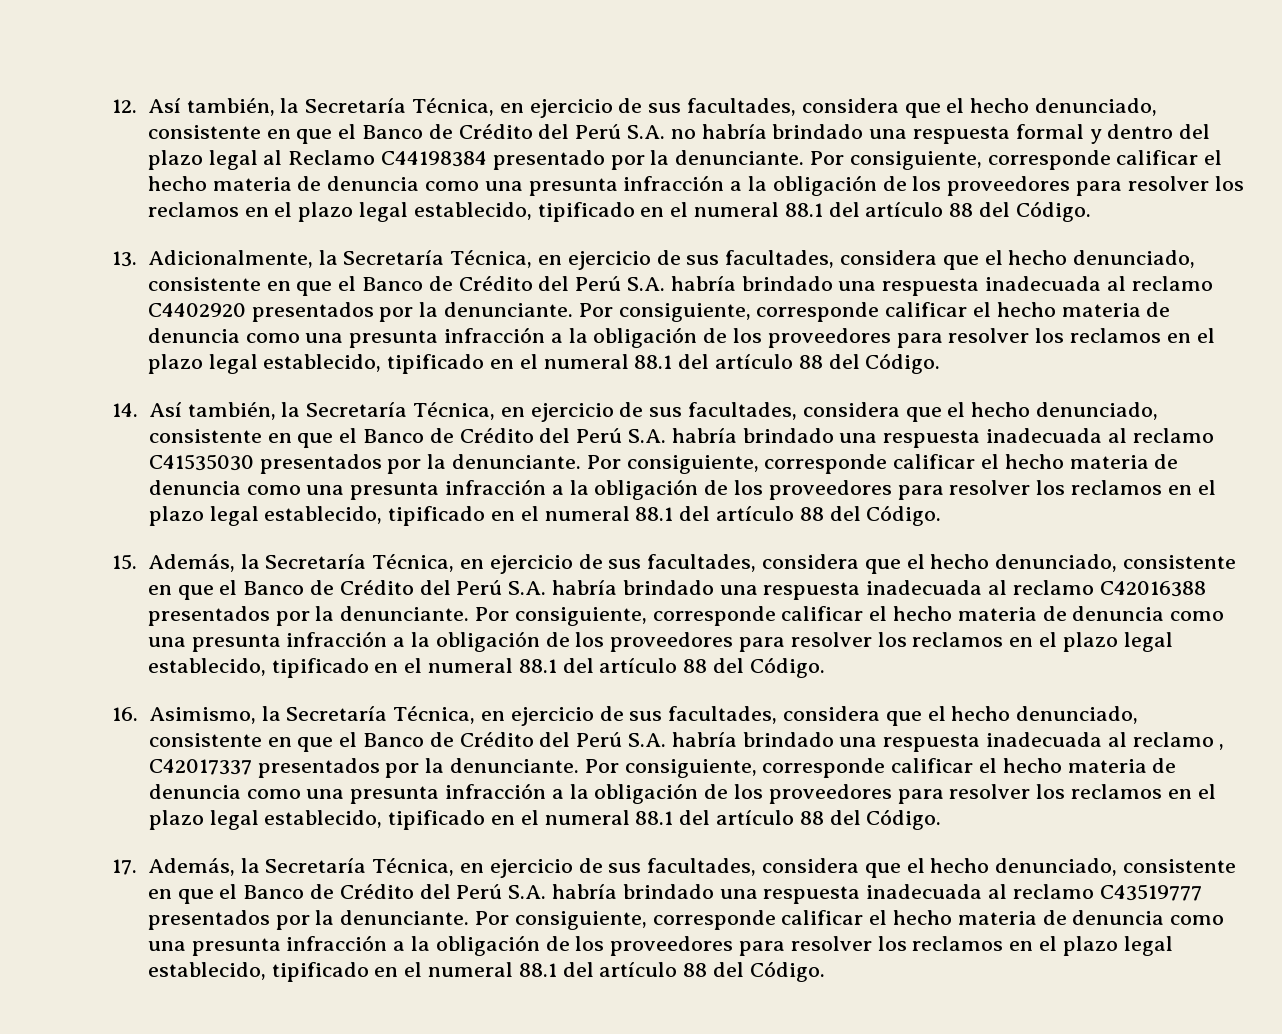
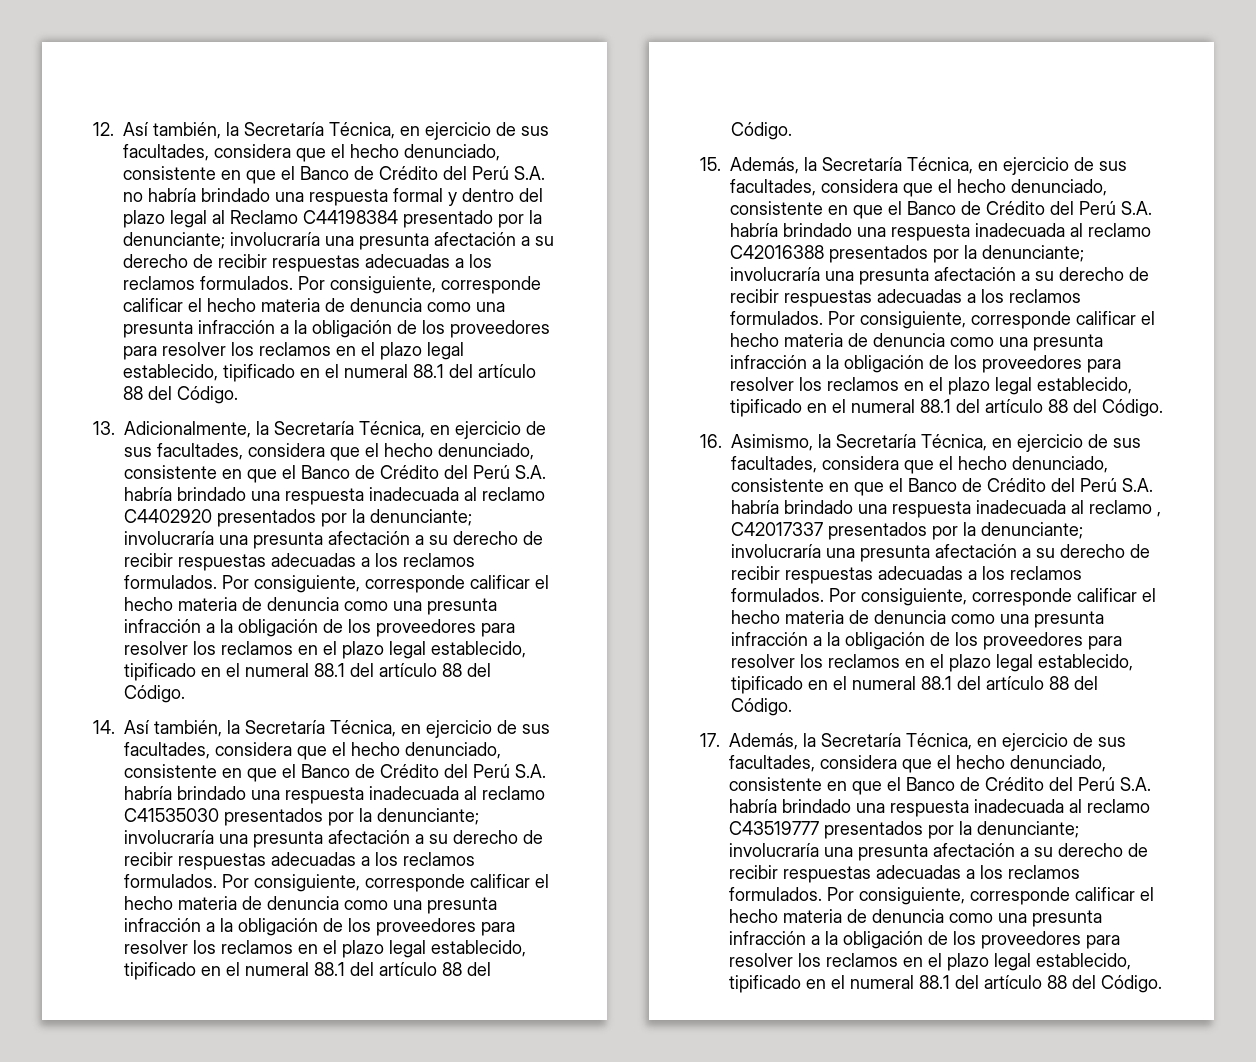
[675,150,805,165] denunciante. -> [123,232,554,250] [123,254,492,272] [123,276,293,290] denunciante; involucraría una presunta afectación a su derecho de recibir respuestas adecuadas a los reclamos formulados.
[443,302,573,317] denunciante. -> [370,509,472,526] [124,531,543,549] [124,553,475,571] [124,575,217,589] denunciante; involucraría una presunta afectación a su derecho de recibir respuestas adecuadas a los reclamos formulados.
[451,454,581,469] denunciante. -> [377,808,479,825] [124,830,543,848] [124,852,475,870] [124,874,217,888] denunciante; involucraría una presunta afectación a su derecho de recibir respuestas adecuadas a los reclamos formulados.
[340,606,470,621] denunciante. -> [982,245,1084,262] [730,267,1149,285] [730,289,1081,307] [730,311,823,325] denunciante; involucraría una presunta afectación a su derecho de recibir respuestas adecuadas a los reclamos formulados.
[449,758,579,773] denunciante. -> [981,522,1083,539] [731,544,1150,562] [731,566,1082,584] [731,588,824,602] denunciante; involucraría una presunta afectación a su derecho de recibir respuestas adecuadas a los reclamos formulados.
[340,910,470,925] denunciante. -> [977,821,1079,838] [729,843,1148,861] [729,865,1080,883] [729,887,822,901] denunciante; involucraría una presunta afectación a su derecho de recibir respuestas adecuadas a los reclamos formulados.

